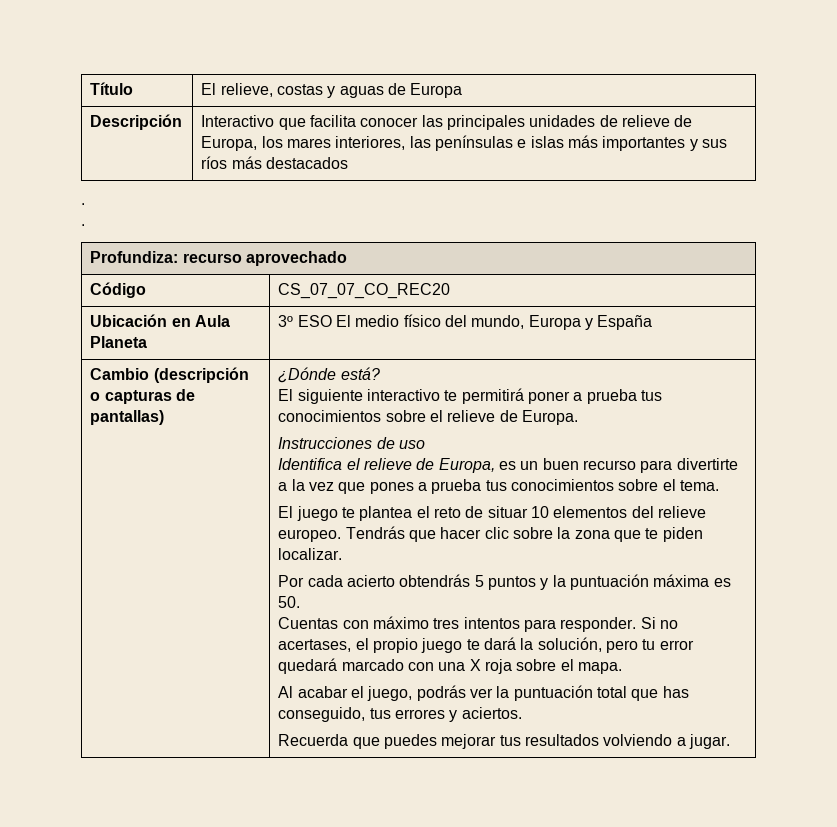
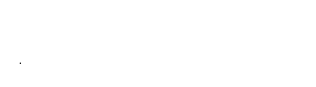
[90,82,134,95] [201,83,463,98] [90,114,183,130] [201,115,693,130] [201,135,727,151] [201,156,349,169] [81,203,85,205] [81,224,85,226] [90,251,348,266] [90,282,147,298] [278,283,451,299] [90,314,231,327] [90,336,148,348] [278,314,653,330] [90,367,249,383] [90,389,196,404] [90,410,165,425] [278,367,380,383] [278,388,662,404] [278,410,579,425] [278,437,426,449] [278,458,738,473] [278,479,719,494] [278,506,706,521] [278,526,703,542] [278,548,343,560] [278,574,731,590] [278,596,301,608] [278,616,678,632] [278,637,694,653] [278,658,622,674] [278,685,689,701] [278,707,522,722] [278,734,730,749] Título | El relieve, costas y aguas de Europa // Descripción | Interactivo que facilita conocer las principales unidades de relieve de Europa, los mares interiores, las penínsulas e islas más importantes y sus ríos más destacados // . // . // Profundiza: recurso aprovechado // Código | CS_07_07_CO_REC20 // Ubicación en Aula Planeta | 3º ESO El medio físico del mundo, Europa y España // Cambio (descripción o capturas de pantallas) | ¿Dónde está? // El siguiente interactivo te permitirá poner a prueba tus conocimientos sobre el relieve de Europa. // Instrucciones de uso // Identifica el relieve de Europa, es un buen recurso para divertirte a la vez que pones a prueba tus conocimientos sobre el tema. // El juego te plantea el reto de situar 10 elementos del relieve europeo. Tendrás que hacer clic sobre la zona que te piden localizar. // Por cada acierto obtendrás 5 puntos y la puntuación máxima es 50. // Cuentas con máximo tres intentos para responder. Si no acertases, el propio juego te dará la solución, pero tu error quedará marcado con una X roja sobre el mapa. // Al acabar el juego, podrás ver la puntuación total que has conseguido, tus errores y aciertos. // Recuerda que puedes mejorar tus resultados volviendo a jugar. -> [19,62,22,64] .

